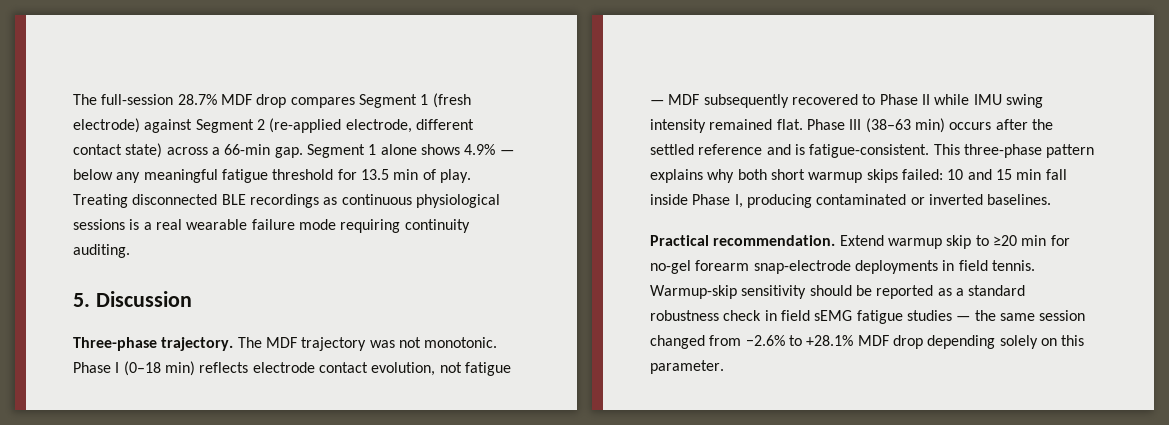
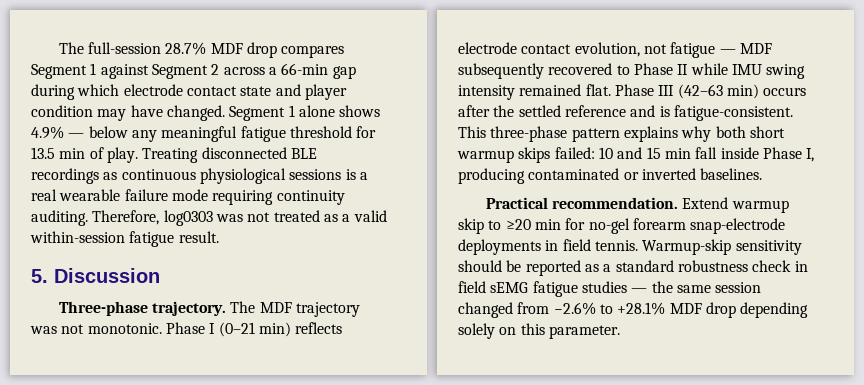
[432,93,471,108] [73,118,140,133] (fresh electrode) -> (97, 69) none
[269,118,474,133] [73,143,303,158] (re-applied electrode, different contact state) across a 66-min gap. -> [223,63,356,79] [31,84,347,100] [31,105,225,121] across a 66-min gap during which electrode contact state and player condition may have changed.
(130, 251) none -> [92,210,387,226] [30,231,219,247] Therefore, log0303 was not treated as a valid within-session fatigue result.
[123,361,161,376] (0–18 -> [218,322,255,337] (0–21
[865,118,911,133] (38–63 -> [677,84,723,99] (42–63

